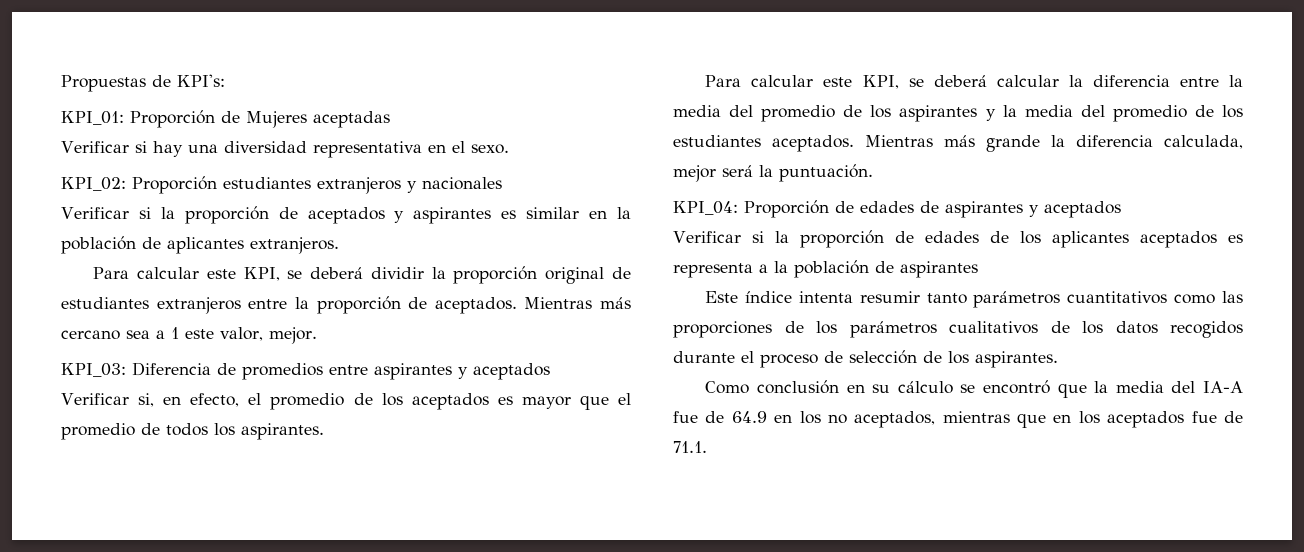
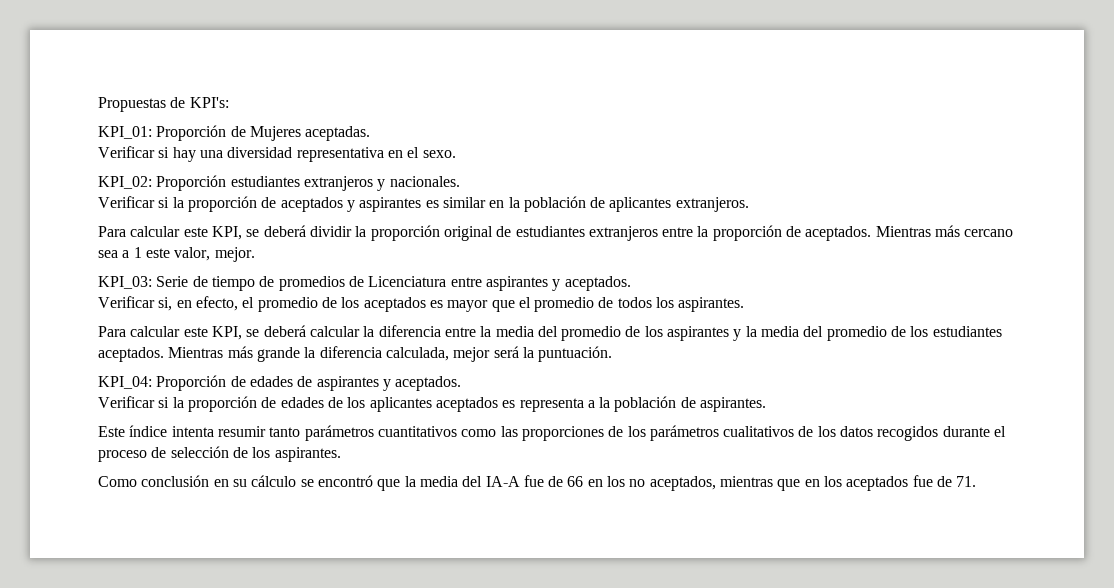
[313,111,390,128] aceptadas -> [305,126,371,141] aceptadas.
[422,177,502,190] nacionales -> [389,176,460,187] nacionales.
[132,362,323,380] Diferencia de promedios -> [156,276,447,291] Serie de tiempo de promedios de Licenciatura
[473,363,550,380] aceptados -> [564,276,631,291] aceptados.
[1044,201,1121,218] aceptados -> [395,376,462,391] aceptados.
[900,261,978,278] aspirantes -> [700,397,767,412] aspirantes.
[731,411,767,423] 64.9 -> [567,476,584,487] 66
[673,441,707,453] 71.1. -> [956,476,977,487] 71.

